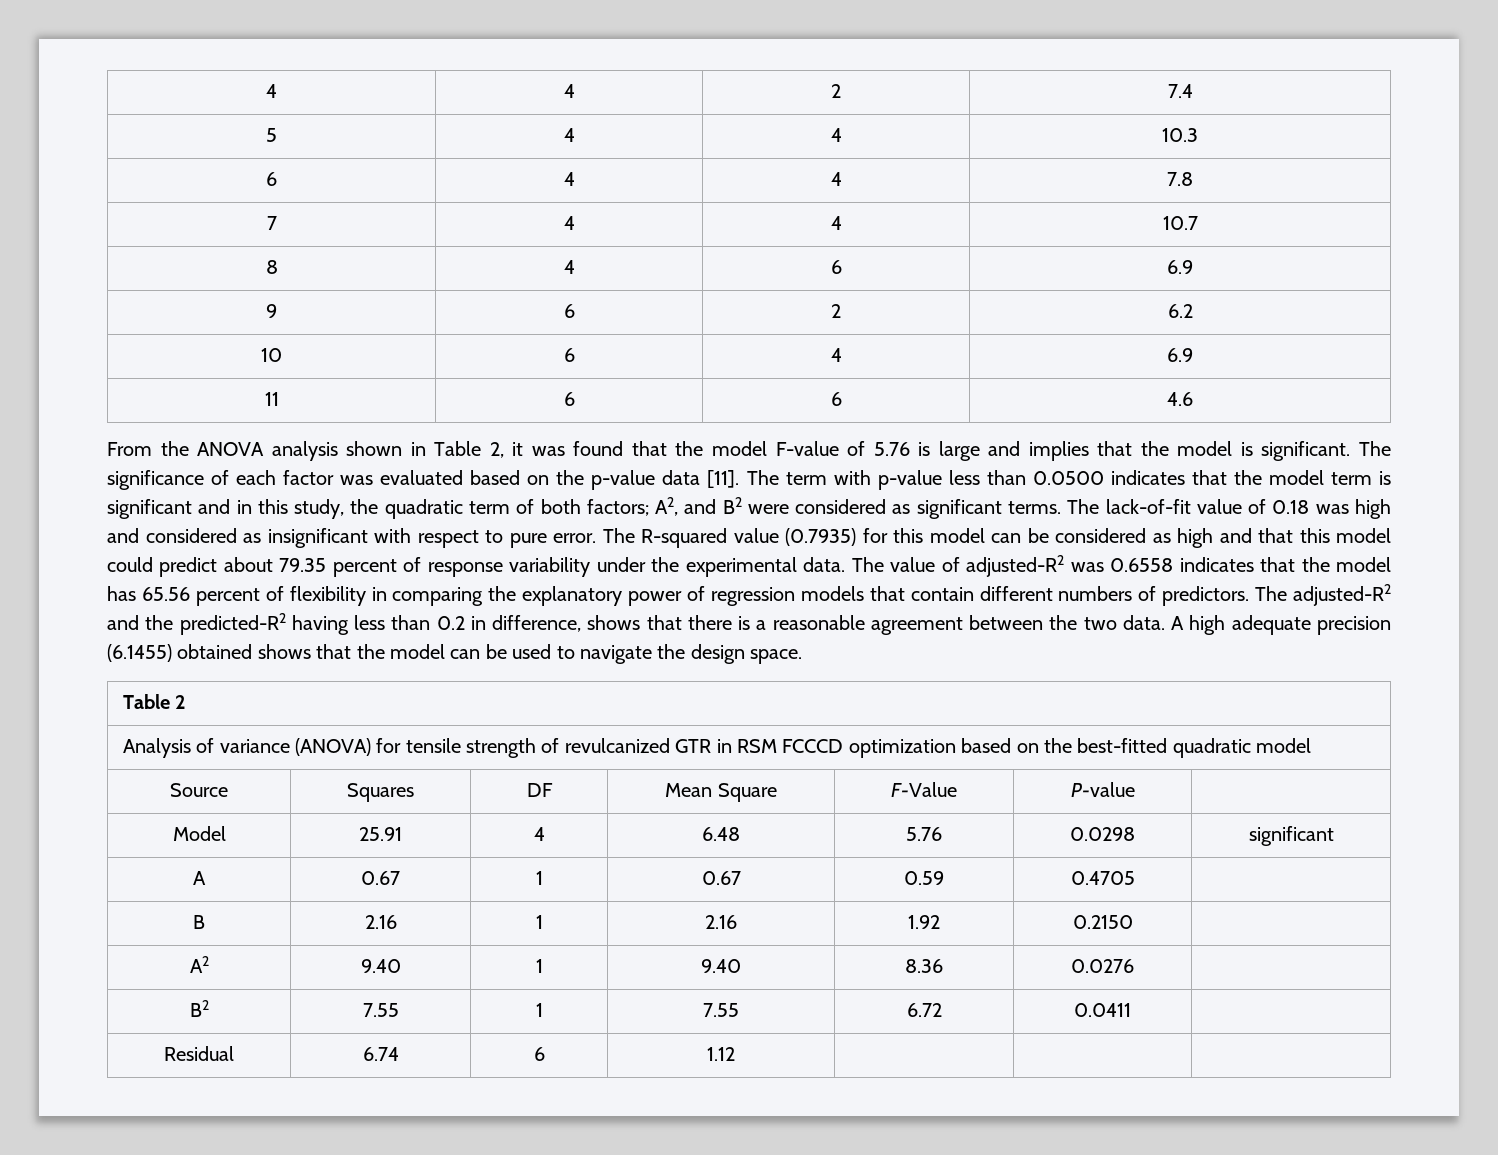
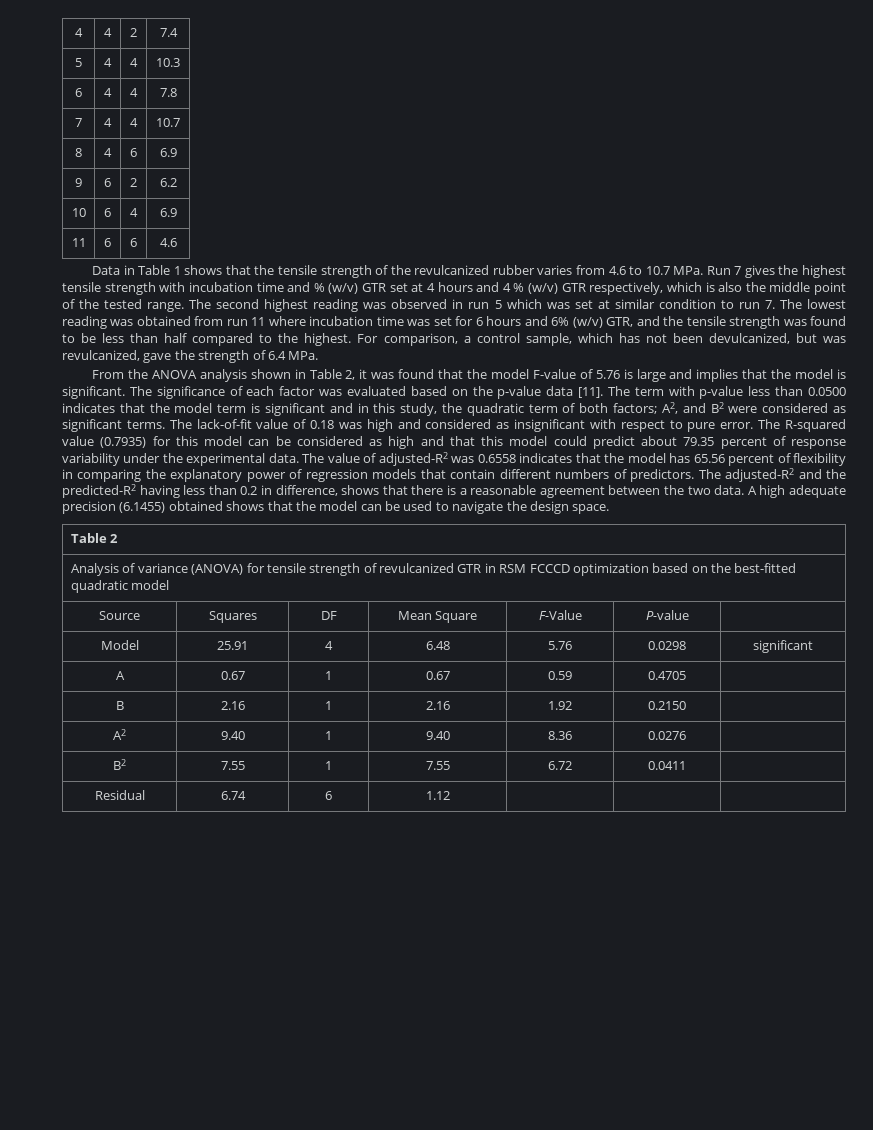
(1193, 399) none -> [92,265,846,278] [62,282,846,295] [62,299,847,312] [62,316,846,329] [62,333,846,346] [62,350,319,363] // Data in Table 1 shows that the tensile strength of the revulcanized rubber varies from 4.6 to 10.7 MPa. Run 7 gives the highest tensile strength with incubation time and % (w/v) GTR set at 4 hours and 4 % (w/v) GTR respectively, which is also the middle point of the tested range. The second highest reading was observed in run 5 which was set at similar condition to run 7. The lowest reading was obtained from run 11 where incubation time was set for 6 hours and 6% (w/v) GTR, and the tensile strength was found to be less than half compared to the highest. For comparison, a control sample, which has not been devulcanized, but was revulcanized, gave the strength of 6.4 MPa.

